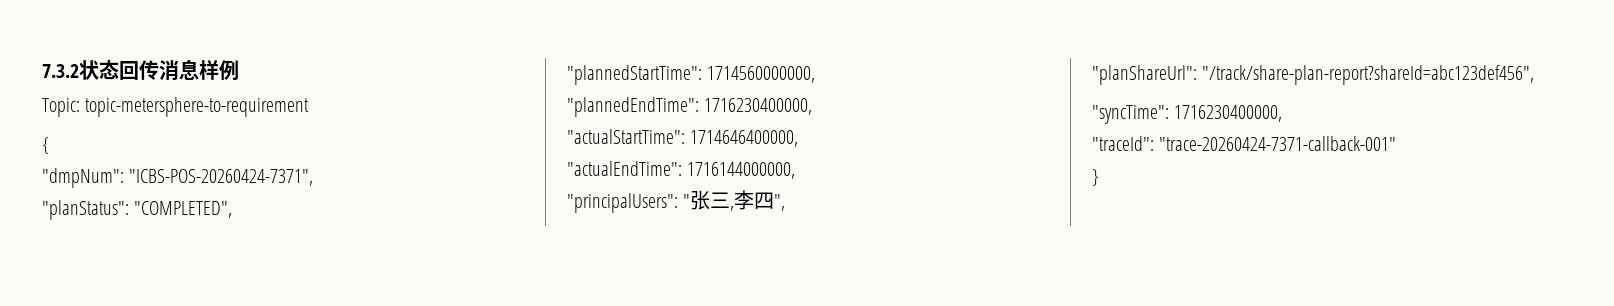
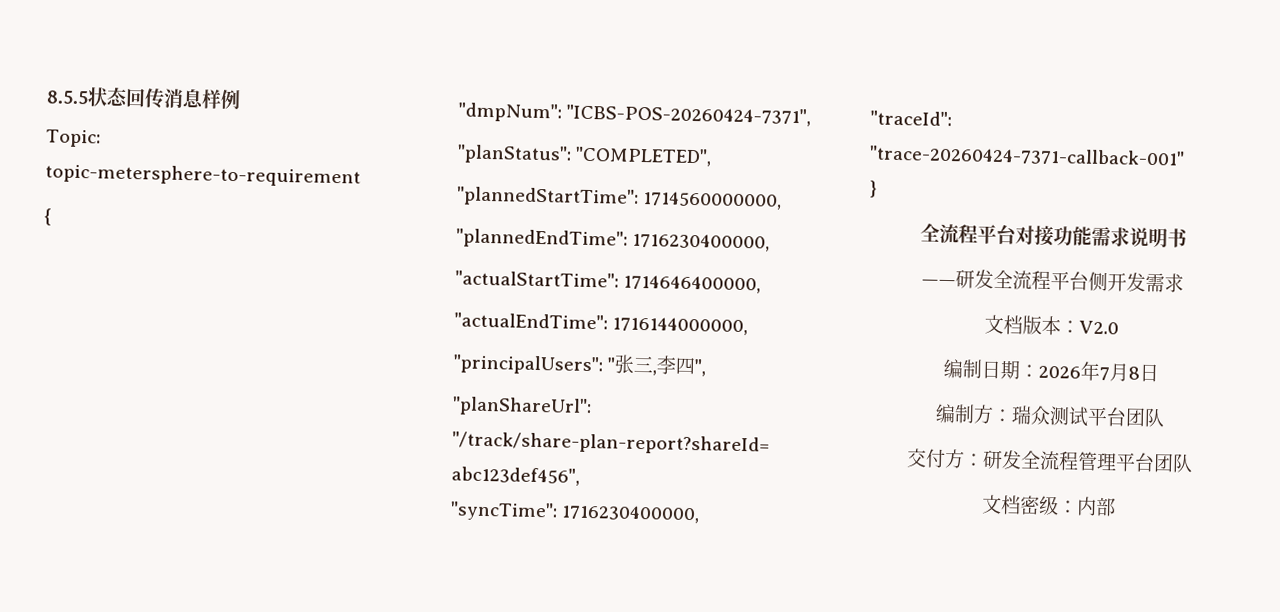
[42,64,79,78] 7.3.2 -> [46,90,89,105] 8.5.5
(1099, 177) none -> [920,223,1188,248] [921,269,1184,293] [984,314,1119,336] [942,358,1159,383] [935,403,1165,428] [905,448,1193,473] [981,494,1116,517] // 全流程平台对接功能需求说明书 // ——研发全流程平台侧开发需求 // 文档版本：V2.0 // 编制日期：2026年7月8日 // 编制方：瑞众测试平台团队 // 交付方：研发全流程管理平台团队 // 文档密级：内部

